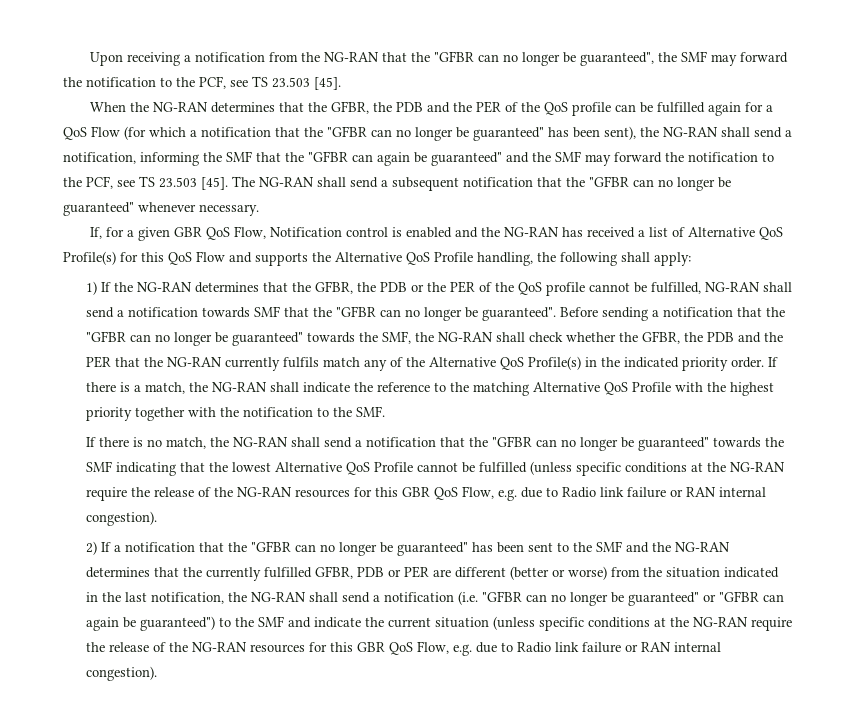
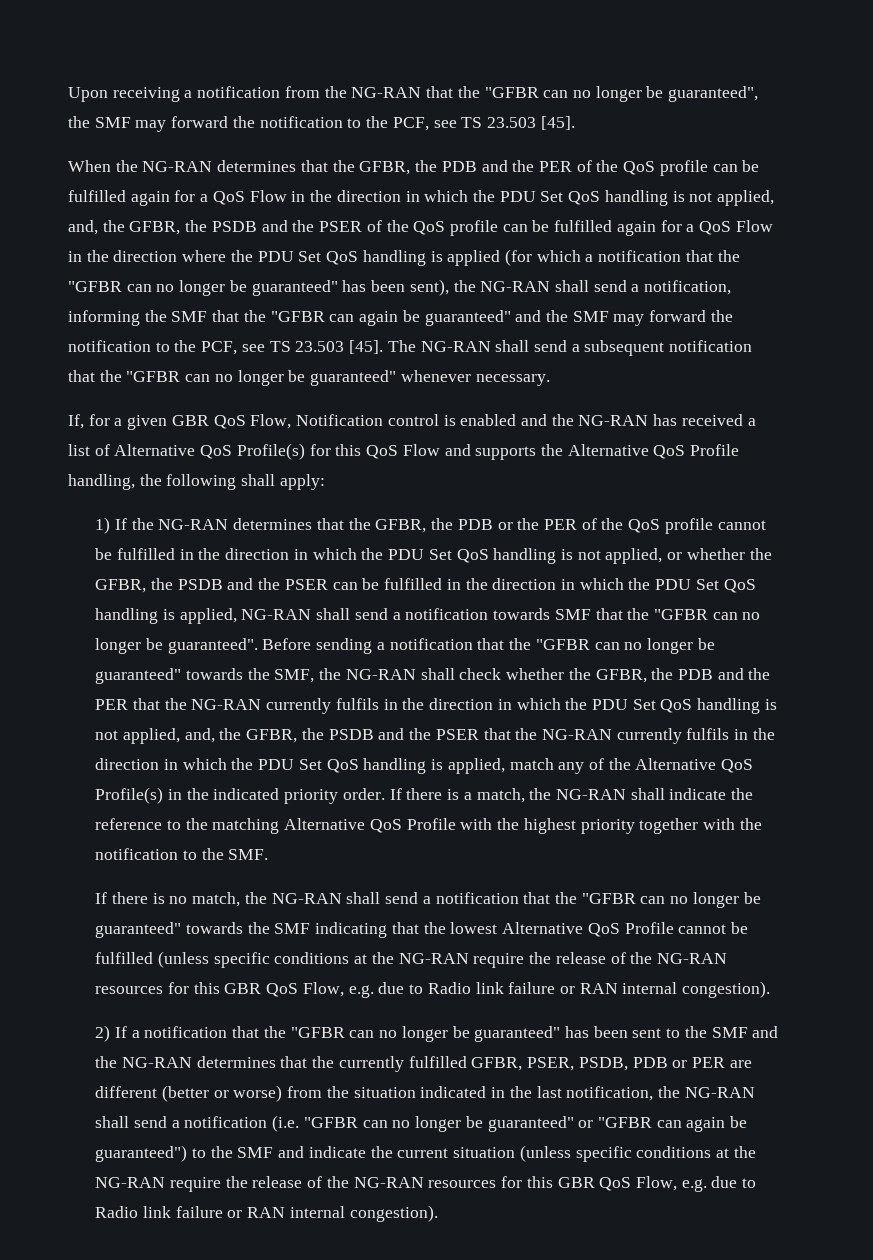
(120, 131) none -> [291,190,775,206] [68,220,773,236] [68,250,501,266] in the direction in which the PDU Set QoS handling is not applied, and, the GFBR, the PSDB and the PSER of the QoS profile can be fulfilled again for a QoS Flow in the direction where the PDU Set QoS handling is applied
[651,282,702,294] fulfilled, -> [116,548,772,564] [95,578,756,593] [95,608,237,624] fulfilled in the direction in which the PDU Set QoS handling is not applied, or whether the GFBR, the PSDB and the PSER can be fulfilled in the direction in which the PDU Set QoS handling is applied,
(320, 362) none -> [383,698,777,714] [95,728,775,744] [95,758,505,774] in the direction in which the PDU Set QoS handling is not applied, and, the GFBR, the PSDB and the PSER that the NG-RAN currently fulfils in the direction in which the PDU Set QoS handling is applied,
(354, 572) none -> [527,1057,628,1071] PSER, PSDB,

